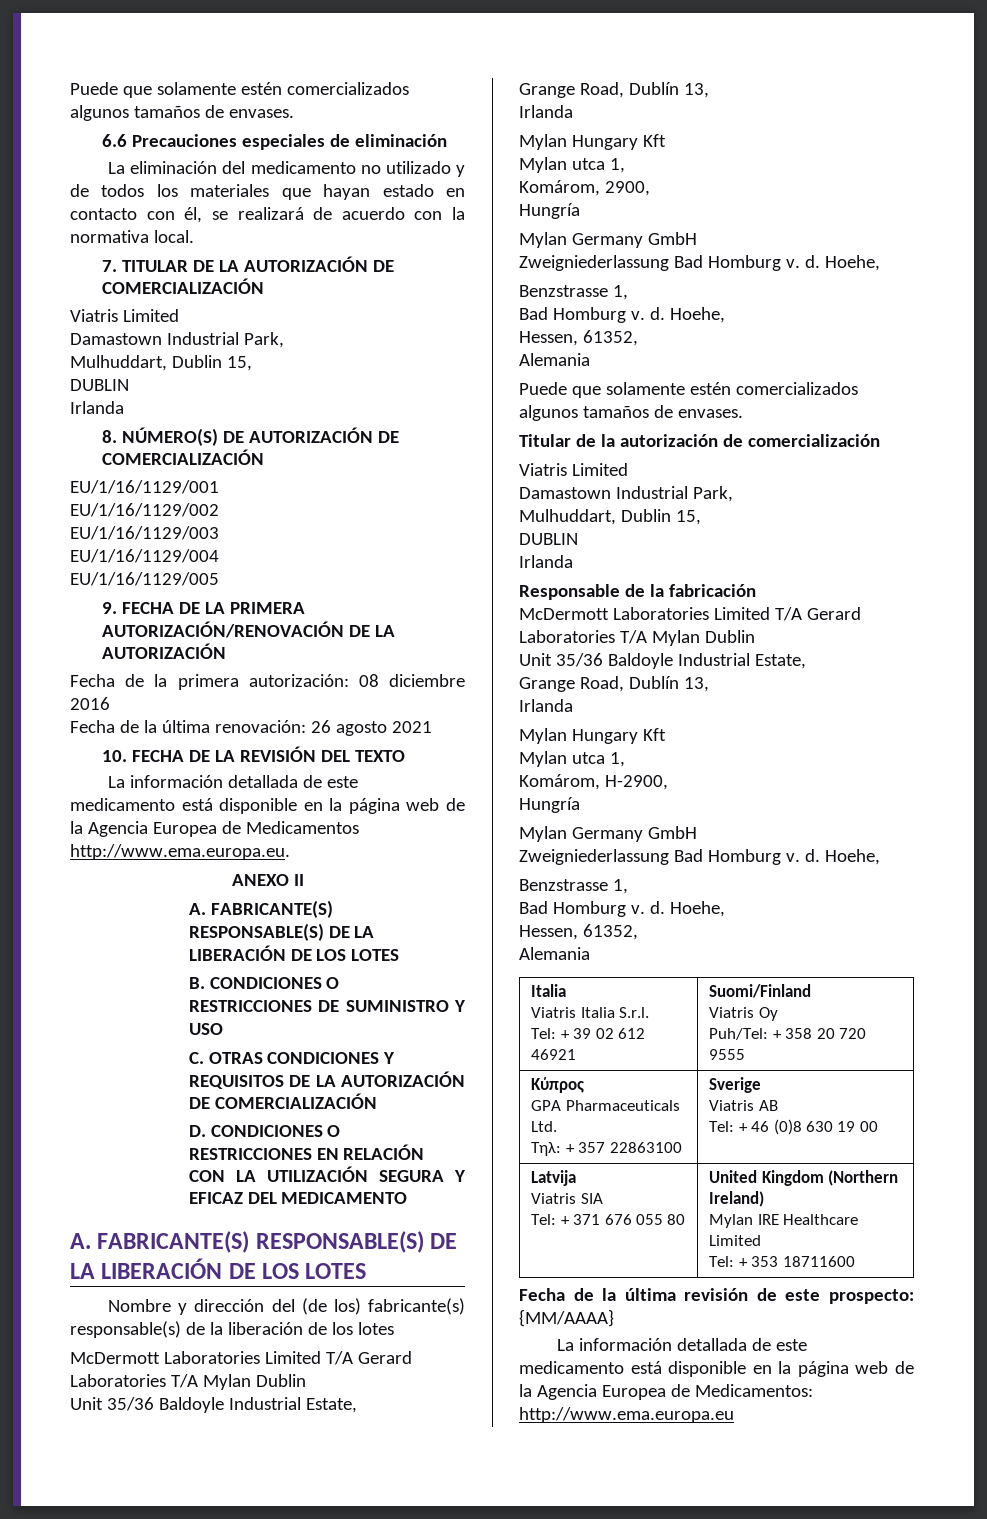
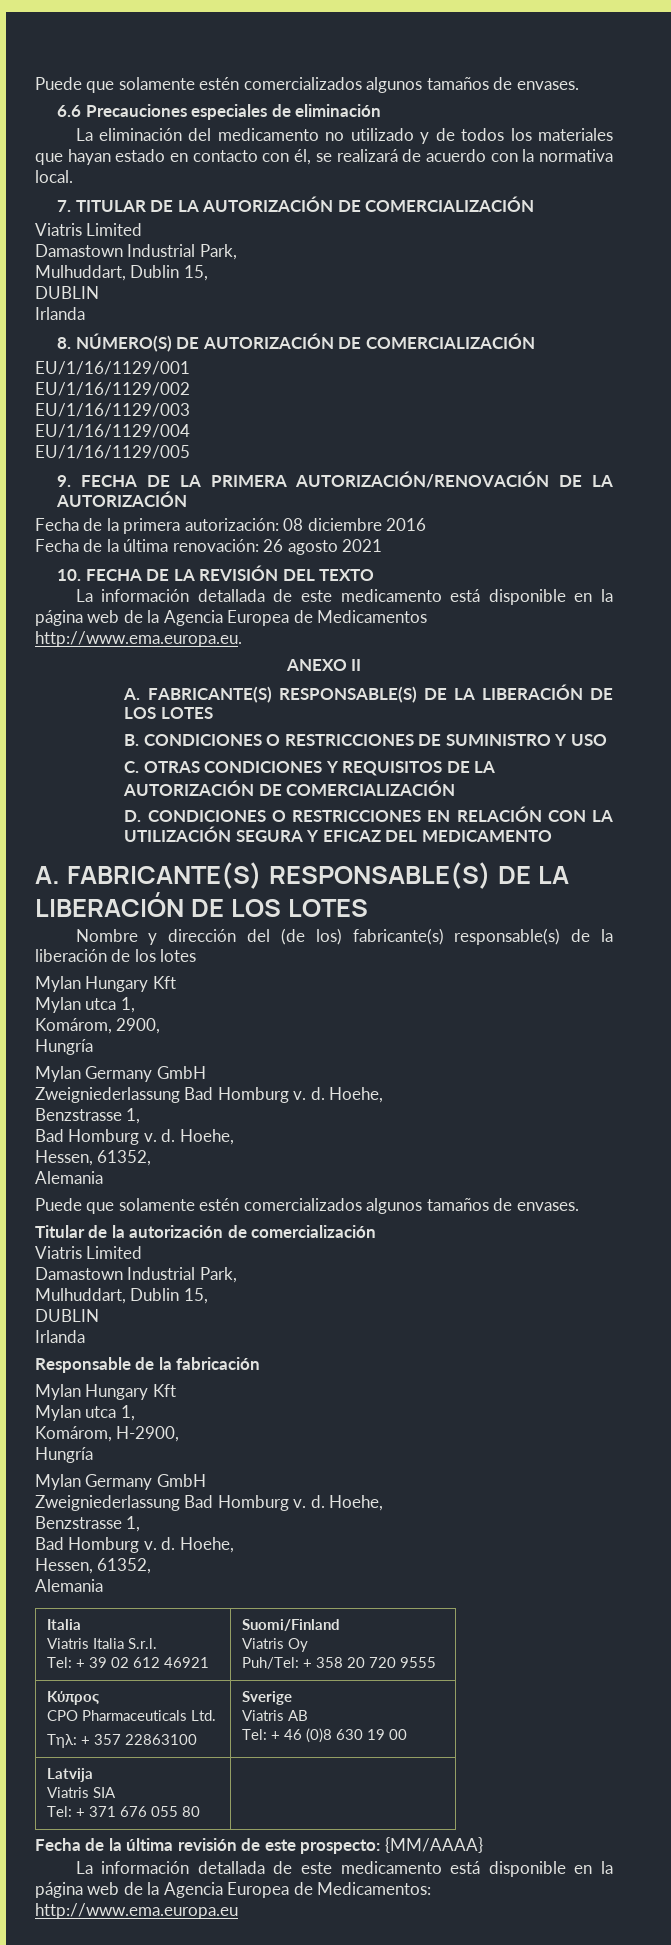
[70,1351,412,1365] [70,1374,306,1390] [70,1397,357,1413] [519,82,709,98] [519,105,573,118] // McDermott Laboratories Limited T/A Gerard Laboratories T/A Mylan Dublin // Unit 35/36 Baldoyle Industrial Estate, // Grange Road, Dublín 13, // Irlanda -> (197, 955) none
[519,607,861,621] [519,630,755,646] [519,653,806,669] [519,676,709,692] [519,699,573,712] // McDermott Laboratories Limited T/A Gerard Laboratories T/A Mylan Dublin // Unit 35/36 Baldoyle Industrial Estate, // Grange Road, Dublín 13, // Irlanda -> (261, 1363) none
[531,1100,562,1111] GPA -> [46,1710,78,1721] CPO
[709,1170,899,1186] [709,1191,765,1207] [709,1214,859,1228] [709,1235,762,1246] [709,1256,855,1267] United Kingdom (Northern Ireland) // Mylan IRE Healthcare Limited // Tel: + 353 18711600 -> (200, 1811) none

